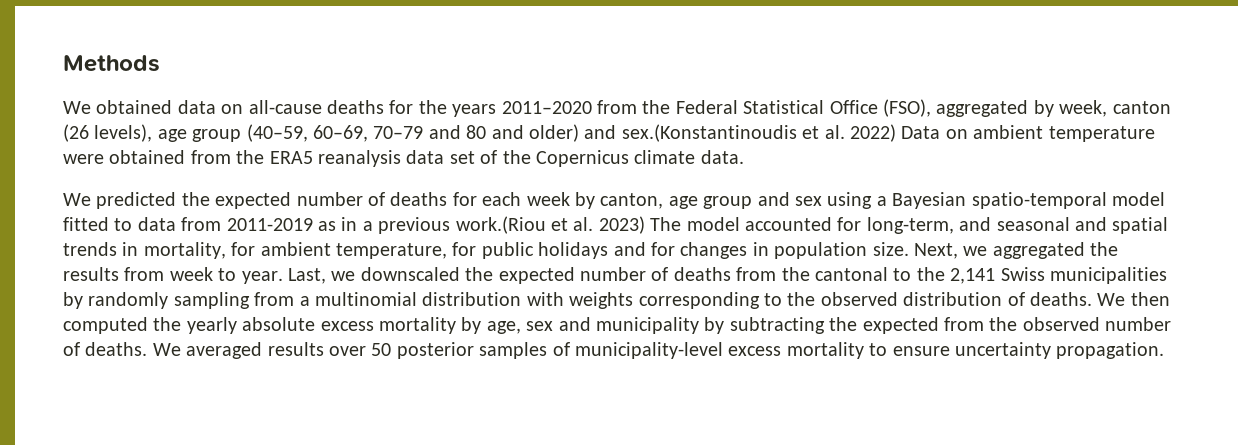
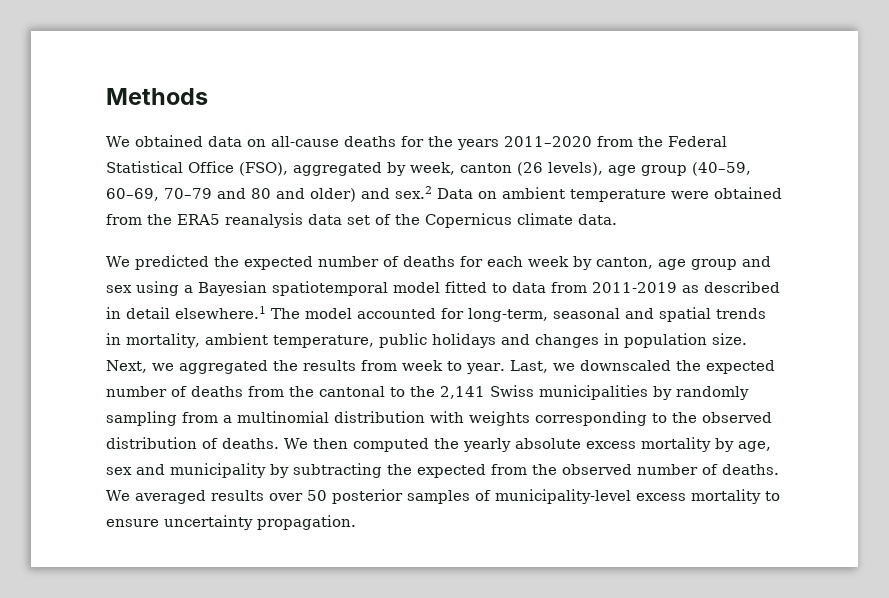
[621,124,896,142] sex.(Konstantinoudis et al. 2022) -> [395,186,432,199] sex.2
[971,192,1107,209] spatio-temporal -> [272,281,388,296] spatiotemporal
[341,216,645,234] in a previous work.(Riou et al. 2023) -> [704,281,780,293] [106,306,266,319] described in detail elsewhere.1
[959,217,992,231] and -> (548, 315) none
[231,242,256,256] for -> (200, 340) none
[452,242,477,256] for -> (374, 341) none
[650,242,675,256] for -> (530, 339) none

